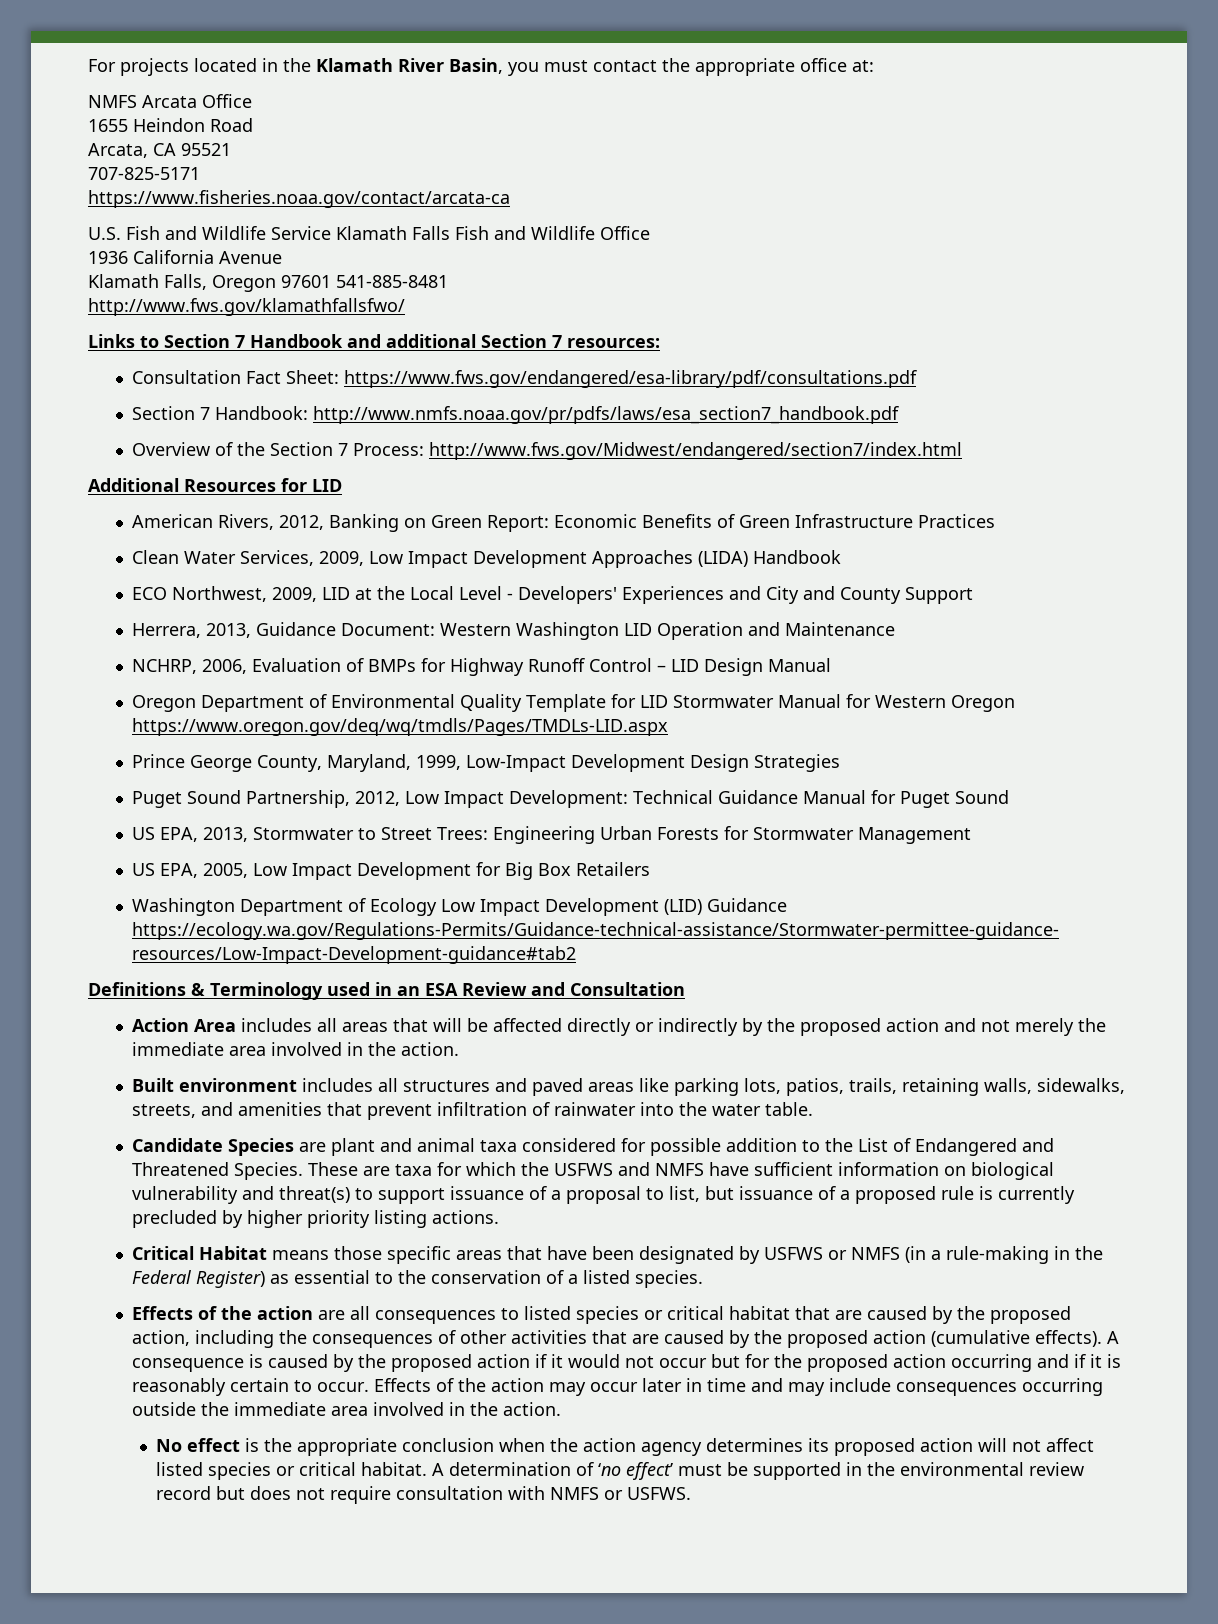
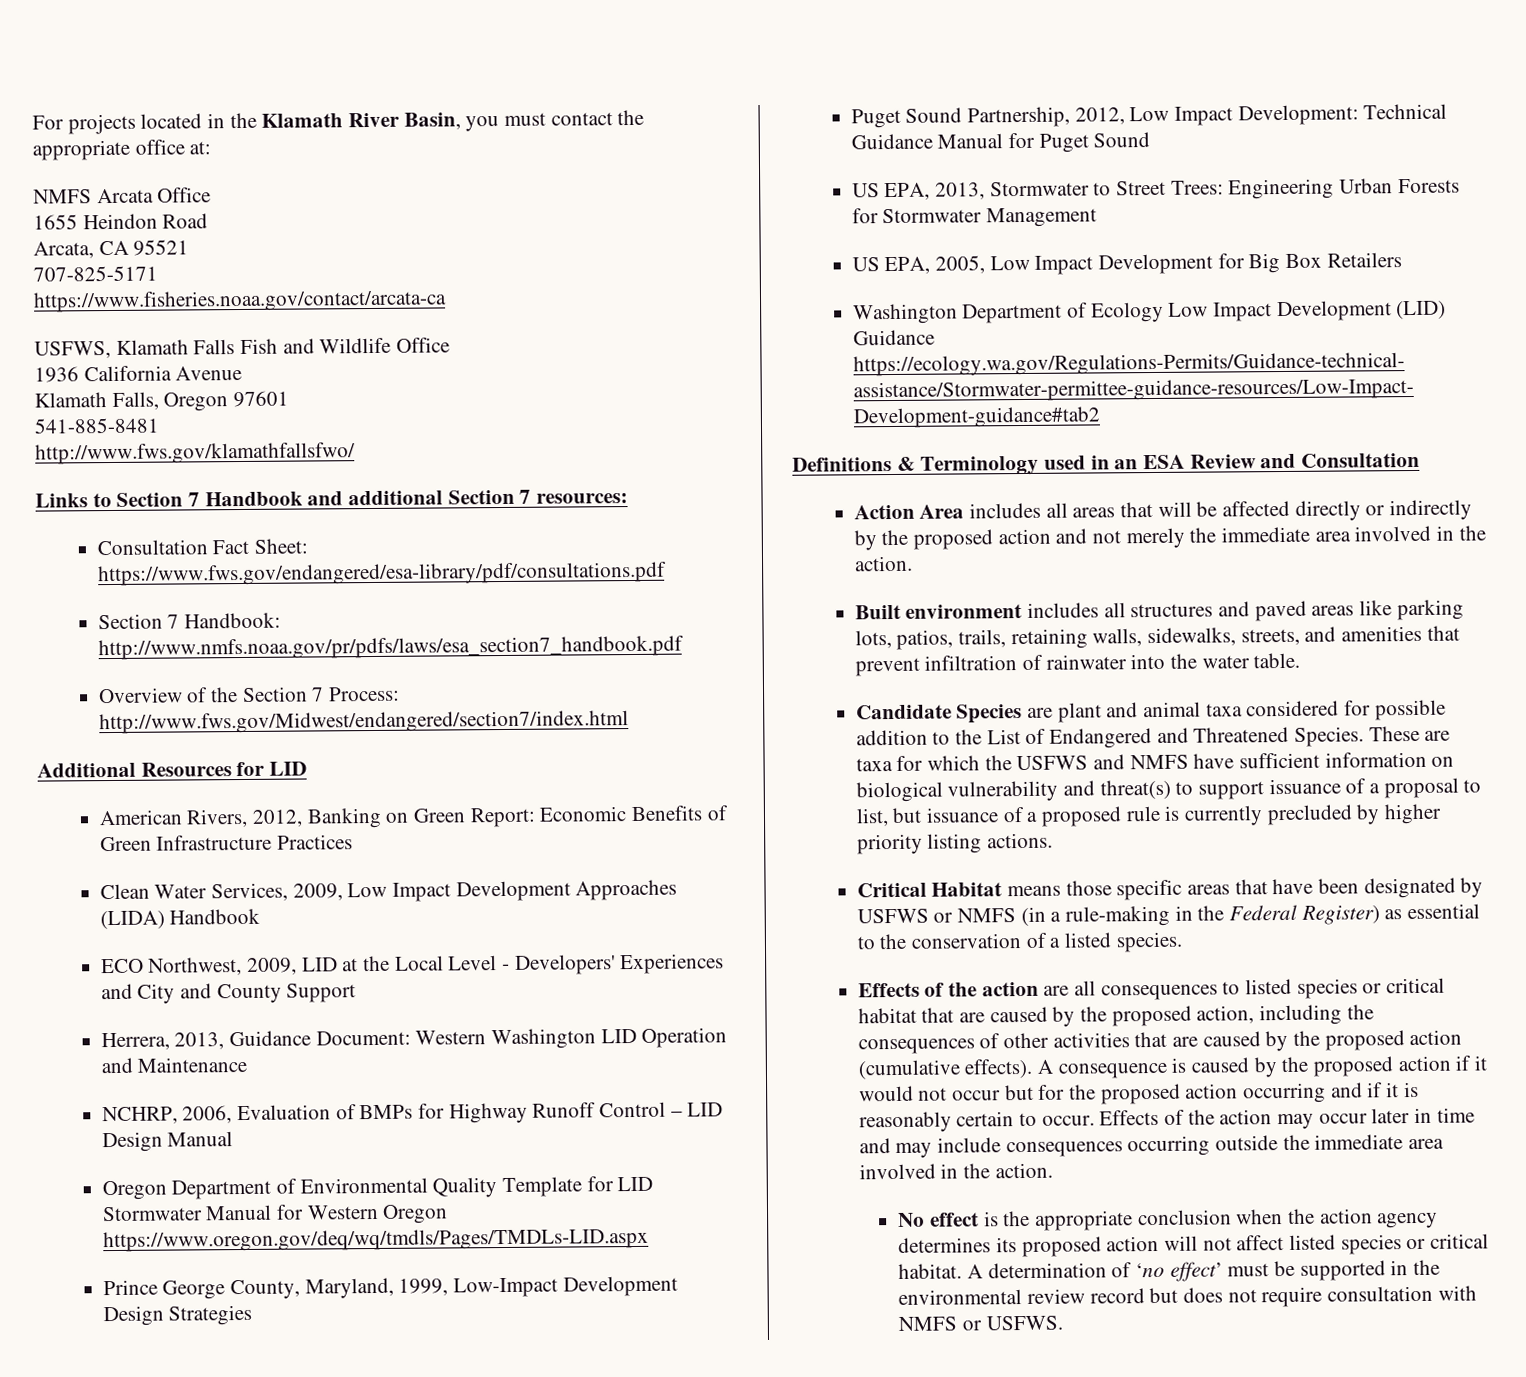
[88,226,331,240] U.S. Fish and Wildlife Service -> [34,341,111,359] USFWS,
(331, 281) none -> (290, 399) //

